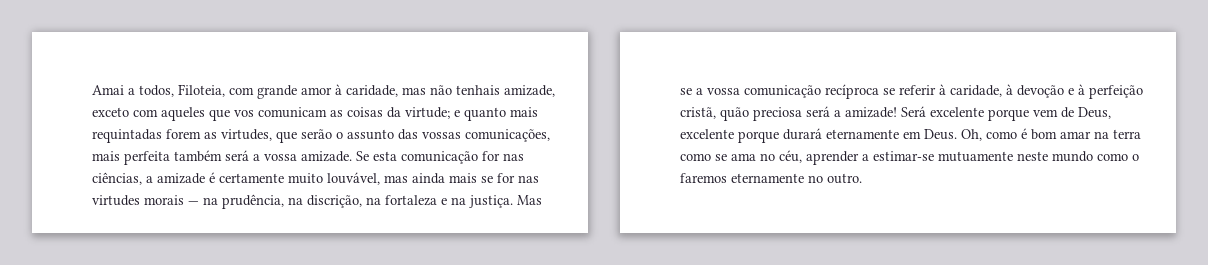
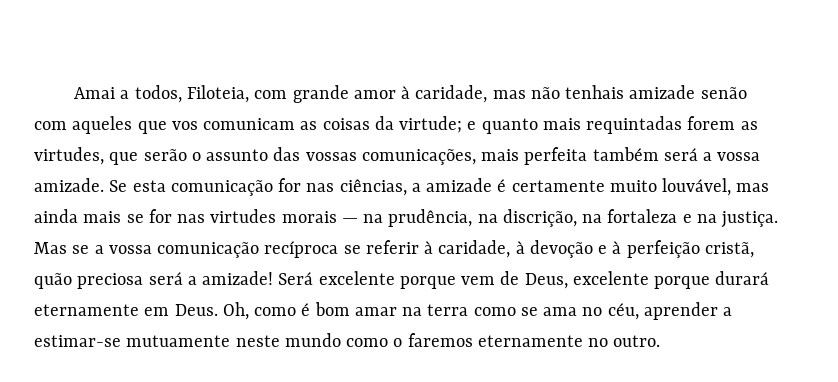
[504,85,555,97] [92,107,129,117] amizade, exceto -> [629,85,747,99] amizade senão

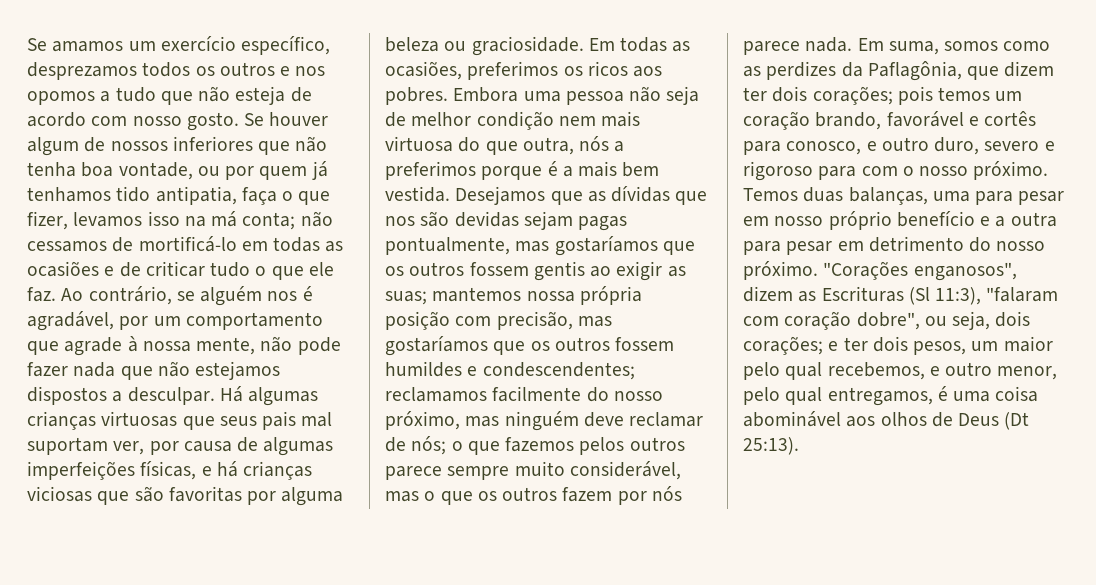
[74,85,747,103] [34,116,758,134] [34,147,761,165] [34,178,770,196] [34,209,779,228] [34,240,754,258] [34,271,770,289] [34,302,733,320] [34,333,661,347] Amai a todos, Filoteia, com grande amor à caridade, mas não tenhais amizade senão com aqueles que vos comunicam as coisas da virtude; e quanto mais requintadas forem as virtudes, que serão o assunto das vossas comunicações, mais perfeita também será a vossa amizade. Se esta comunicação for nas ciências, a amizade é certamente muito louvável, mas ainda mais se for nas virtudes morais — na prudência, na discrição, na fortaleza e na justiça. Mas se a vossa comunicação recíproca se referir à caridade, à devoção e à perfeição cristã, quão preciosa será a amizade! Será excelente porque vem de Deus, excelente porque durará eternamente em Deus. Oh, como é bom amar na terra como se ama no céu, aprender a estimar-se mutuamente neste mundo como o faremos eternamente no outro. -> [27,36,331,55] [27,62,326,80] [27,86,312,105] [27,112,329,131] [27,136,328,156] [27,161,328,180] [27,186,331,205] [27,211,333,230] [27,236,344,252] [27,261,334,280] [27,286,313,306] [27,311,323,331] [27,336,341,356] [27,361,281,380] [27,386,319,406] [27,411,333,430] [27,437,334,456] [27,461,313,480] [27,486,344,506] [385,36,691,56] [385,61,663,80] [385,86,700,105] [385,111,641,130] [385,136,625,155] [385,161,660,180] [385,186,708,205] [385,211,628,231] [385,236,695,256] [385,261,686,281] [385,286,642,305] [385,311,612,330] [385,336,675,356] [385,361,635,380] [385,386,663,402] [385,411,704,431] [385,436,685,455] [385,461,681,480] [385,486,682,505] [743,37,1051,55] [743,61,1055,81] [743,86,1023,105] [743,111,1037,130] [743,137,1055,155] [743,161,1049,181] [743,187,1065,205] [743,211,1057,230] [743,236,1046,255] [743,261,1017,281] [743,286,1059,305] [743,311,1031,330] [743,336,1053,355] [743,362,1058,380] [743,386,1039,406] [743,411,1030,430] [743,437,799,455] Se amamos um exercício específico, desprezamos todos os outros e nos opomos a tudo que não esteja de acordo com nosso gosto. Se houver algum de nossos inferiores que não tenha boa vontade, ou por quem já tenhamos tido antipatia, faça o que fizer, levamos isso na má conta; não cessamos de mortificá-lo em todas as ocasiões e de criticar tudo o que ele faz. Ao contrário, se alguém nos é agradável, por um comportamento que agrade à nossa mente, não pode fazer nada que não estejamos dispostos a desculpar. Há algumas crianças virtuosas que seus pais mal suportam ver, por causa de algumas imperfeições físicas, e há crianças viciosas que são favoritas por alguma beleza ou graciosidade. Em todas as ocasiões, preferimos os ricos aos pobres. Embora uma pessoa não seja de melhor condição nem mais virtuosa do que outra, nós a preferimos porque é a mais bem vestida. Desejamos que as dívidas que nos são devidas sejam pagas pontualmente, mas gostaríamos que os outros fossem gentis ao exigir as suas; mantemos nossa própria posição com precisão, mas gostaríamos que os outros fossem humildes e condescendentes; reclamamos facilmente do nosso próximo, mas ninguém deve reclamar de nós; o que fazemos pelos outros parece sempre muito considerável, mas o que os outros fazem por nós parece nada. Em suma, somos como as perdizes da Paflagônia, que dizem ter dois corações; pois temos um coração brando, favorável e cortês para conosco, e outro duro, severo e rigoroso para com o nosso próximo. Temos duas balanças, uma para pesar em nosso próprio benefício e a outra para pesar em detrimento do nosso próximo. "Corações enganosos", dizem as Escrituras (Sl 11:3), "falaram com coração dobre", ou seja, dois corações; e ter dois pesos, um maior pelo qual recebemos, e outro menor, pelo qual entregamos, é uma coisa abominável aos olhos de Deus (Dt 25:13).

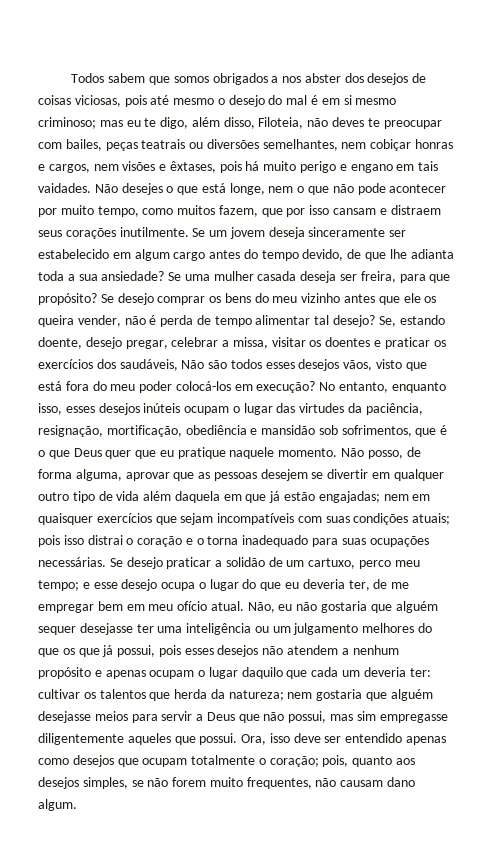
[27,36,331,55] [27,62,326,80] [27,86,312,105] [27,112,329,131] [27,136,328,156] [27,161,328,180] [27,186,331,205] [27,211,333,230] [27,236,344,252] [27,261,334,280] [27,286,313,306] [27,311,323,331] [27,336,341,356] [27,361,281,380] [27,386,319,406] [27,411,333,430] [27,437,334,456] [27,461,313,480] [27,486,344,506] [385,36,691,56] [385,61,663,80] [385,86,700,105] [385,111,641,130] [385,136,625,155] [385,161,660,180] [385,186,708,205] [385,211,628,231] [385,236,695,256] [385,261,686,281] [385,286,642,305] [385,311,612,330] [385,336,675,356] [385,361,635,380] [385,386,663,402] [385,411,704,431] [385,436,685,455] [385,461,681,480] [385,486,682,505] [743,37,1051,55] [743,61,1055,81] [743,86,1023,105] [743,111,1037,130] [743,137,1055,155] [743,161,1049,181] [743,187,1065,205] [743,211,1057,230] [743,236,1046,255] [743,261,1017,281] [743,286,1059,305] [743,311,1031,330] [743,336,1053,355] [743,362,1058,380] [743,386,1039,406] [743,411,1030,430] [743,437,799,455] Se amamos um exercício específico, desprezamos todos os outros e nos opomos a tudo que não esteja de acordo com nosso gosto. Se houver algum de nossos inferiores que não tenha boa vontade, ou por quem já tenhamos tido antipatia, faça o que fizer, levamos isso na má conta; não cessamos de mortificá-lo em todas as ocasiões e de criticar tudo o que ele faz. Ao contrário, se alguém nos é agradável, por um comportamento que agrade à nossa mente, não pode fazer nada que não estejamos dispostos a desculpar. Há algumas crianças virtuosas que seus pais mal suportam ver, por causa de algumas imperfeições físicas, e há crianças viciosas que são favoritas por alguma beleza ou graciosidade. Em todas as ocasiões, preferimos os ricos aos pobres. Embora uma pessoa não seja de melhor condição nem mais virtuosa do que outra, nós a preferimos porque é a mais bem vestida. Desejamos que as dívidas que nos são devidas sejam pagas pontualmente, mas gostaríamos que os outros fossem gentis ao exigir as suas; mantemos nossa própria posição com precisão, mas gostaríamos que os outros fossem humildes e condescendentes; reclamamos facilmente do nosso próximo, mas ninguém deve reclamar de nós; o que fazemos pelos outros parece sempre muito considerável, mas o que os outros fazem por nós parece nada. Em suma, somos como as perdizes da Paflagônia, que dizem ter dois corações; pois temos um coração brando, favorável e cortês para conosco, e outro duro, severo e rigoroso para com o nosso próximo. Temos duas balanças, uma para pesar em nosso próprio benefício e a outra para pesar em detrimento do nosso próximo. "Corações enganosos", dizem as Escrituras (Sl 11:3), "falaram com coração dobre", ou seja, dois corações; e ter dois pesos, um maior pelo qual recebemos, e outro menor, pelo qual entregamos, é uma coisa abominável aos olhos de Deus (Dt 25:13). -> [71,73,427,85] [38,95,397,107] [38,117,442,129] [38,139,454,151] [38,161,439,173] [38,183,447,195] [38,205,441,217] [38,227,407,239] [38,249,454,261] [38,271,451,283] [38,293,437,305] [38,315,445,327] [38,337,446,349] [38,359,427,371] [38,381,446,393] [38,403,423,415] [38,425,448,437] [38,447,421,459] [38,469,444,481] [38,491,431,503] [38,513,451,525] [38,535,429,547] [38,557,420,569] [38,579,410,591] [38,601,438,613] [38,623,433,635] [38,645,399,657] [38,667,431,679] [38,689,433,701] [38,711,448,723] [38,733,447,745] [38,755,416,767] [38,777,416,789] [38,799,77,811] Todos sabem que somos obrigados a nos abster dos desejos de coisas viciosas, pois até mesmo o desejo do mal é em si mesmo criminoso; mas eu te digo, além disso, Filoteia, não deves te preocupar com bailes, peças teatrais ou diversões semelhantes, nem cobiçar honras e cargos, nem visões e êxtases, pois há muito perigo e engano em tais vaidades. Não desejes o que está longe, nem o que não pode acontecer por muito tempo, como muitos fazem, que por isso cansam e distraem seus corações inutilmente. Se um jovem deseja sinceramente ser estabelecido em algum cargo antes do tempo devido, de que lhe adianta toda a sua ansiedade? Se uma mulher casada deseja ser freira, para que propósito? Se desejo comprar os bens do meu vizinho antes que ele os queira vender, não é perda de tempo alimentar tal desejo? Se, estando doente, desejo pregar, celebrar a missa, visitar os doentes e praticar os exercícios dos saudáveis, Não são todos esses desejos vãos, visto que está fora do meu poder colocá-los em execução? No entanto, enquanto isso, esses desejos inúteis ocupam o lugar das virtudes da paciência, resignação, mortificação, obediência e mansidão sob sofrimentos, que é o que Deus quer que eu pratique naquele momento. Não posso, de forma alguma, aprovar que as pessoas desejem se divertir em qualquer outro tipo de vida além daquela em que já estão engajadas; nem em quaisquer exercícios que sejam incompatíveis com suas condições atuais; pois isso distrai o coração e o torna inadequado para suas ocupações necessárias. Se desejo praticar a solidão de um cartuxo, perco meu tempo; e esse desejo ocupa o lugar do que eu deveria ter, de me empregar bem em meu ofício atual. Não, eu não gostaria que alguém sequer desejasse ter uma inteligência ou um julgamento melhores do que os que já possui, pois esses desejos não atendem a nenhum propósito e apenas ocupam o lugar daquilo que cada um deveria ter: cultivar os talentos que herda da natureza; nem gostaria que alguém desejasse meios para servir a Deus que não possui, mas sim empregasse diligentemente aqueles que possui. Ora, isso deve ser entendido apenas como desejos que ocupam totalmente o coração; pois, quanto aos desejos simples, se não forem muito frequentes, não causam dano algum.

